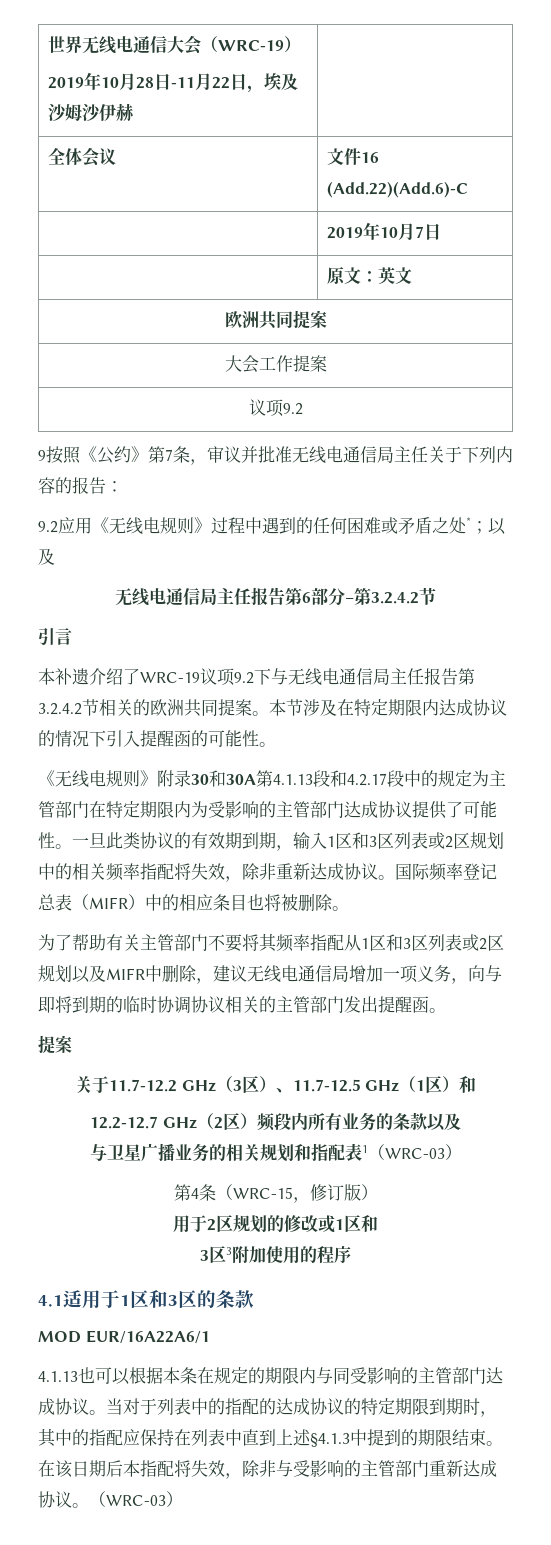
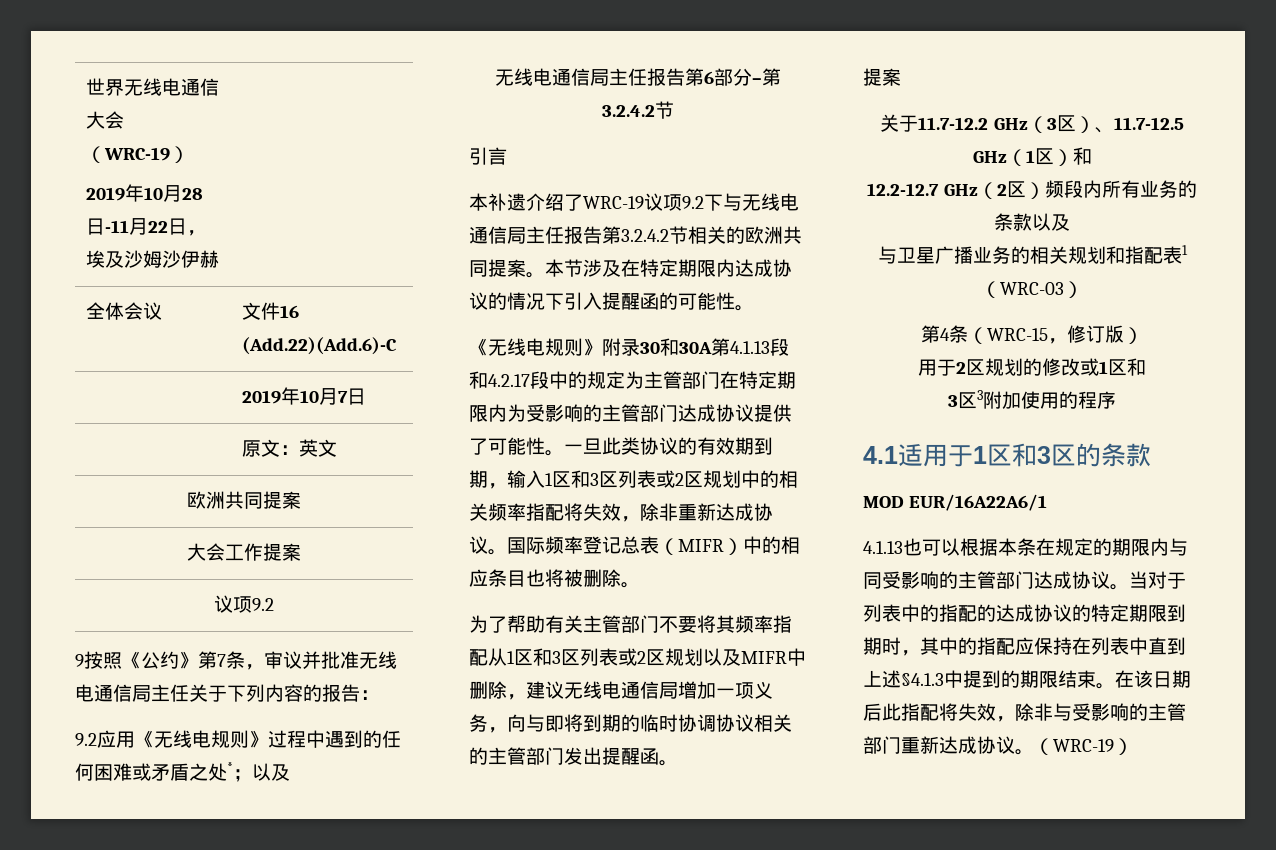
[123,1460,140,1477] 本 -> [882,703,901,721] 此
[106,1495,166,1506] WRC-03 -> [1053,739,1114,752] WRC-19

